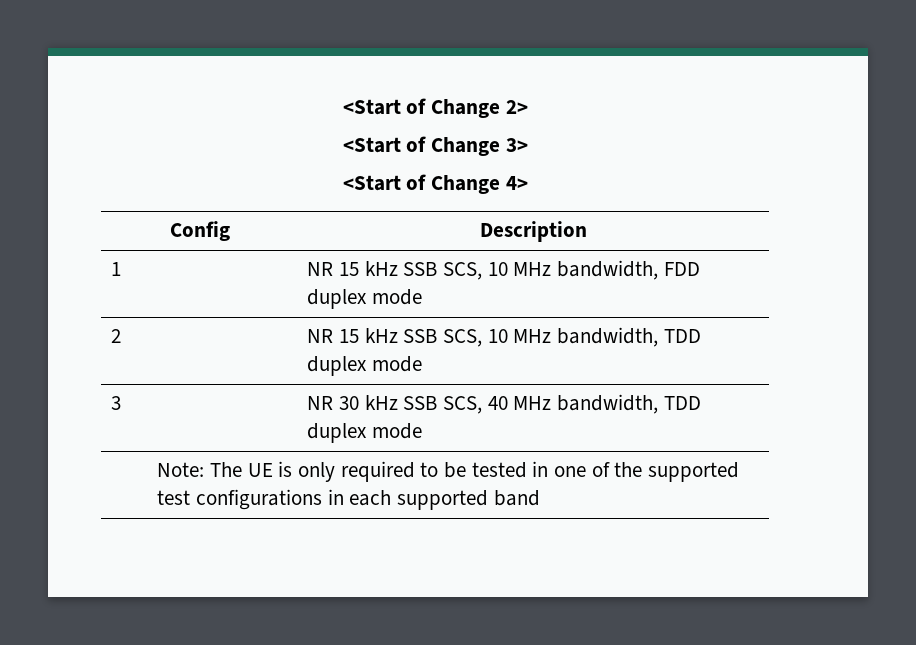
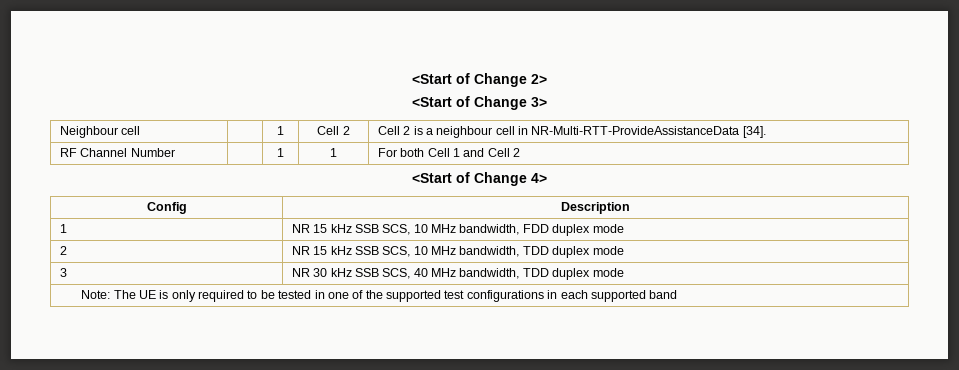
(528, 145) none -> [59,126,141,138] [277,126,284,135] [317,126,350,135] [377,126,766,138] [59,148,175,157] [277,148,284,157] [330,148,337,157] [377,148,521,157] // Neighbour cell | | 1 | Cell 2 | Cell 2 is a neighbour cell in NR-Multi-RTT-ProvideAssistanceData [34]. // RF Channel Number | | 1 | 1 | For both Cell 1 and Cell 2

